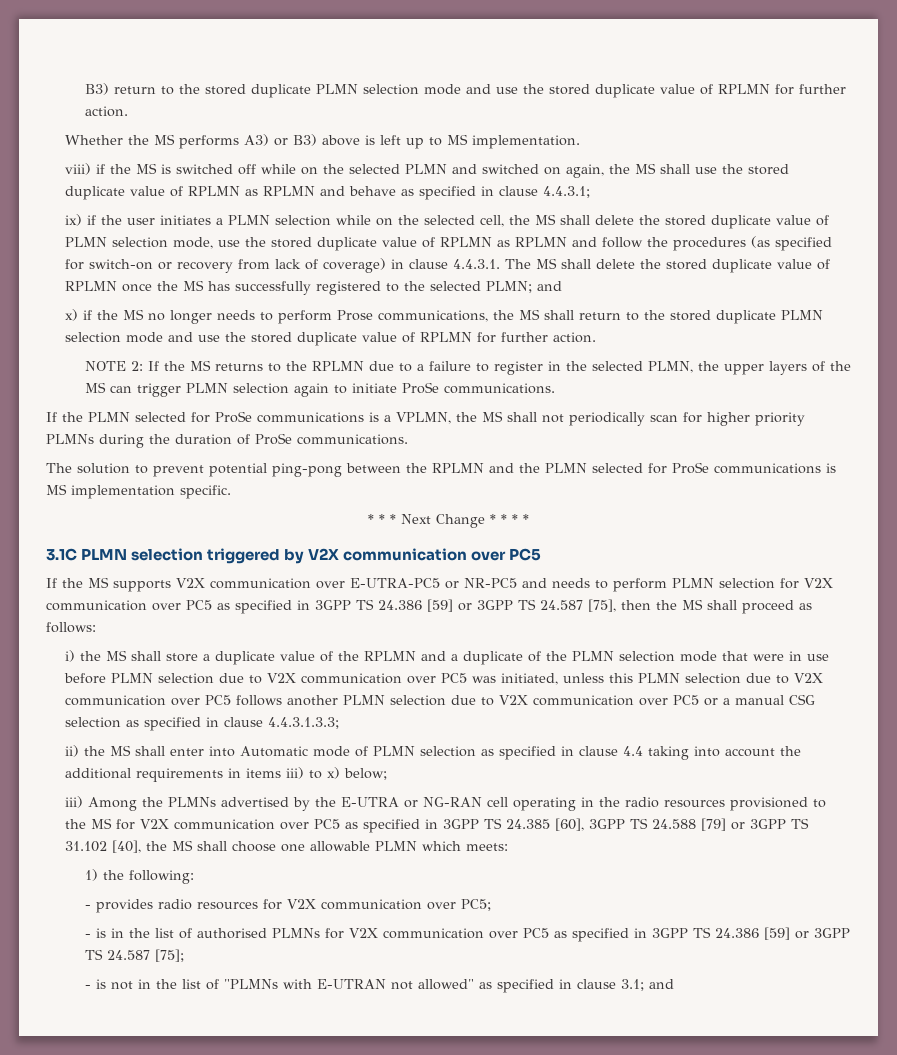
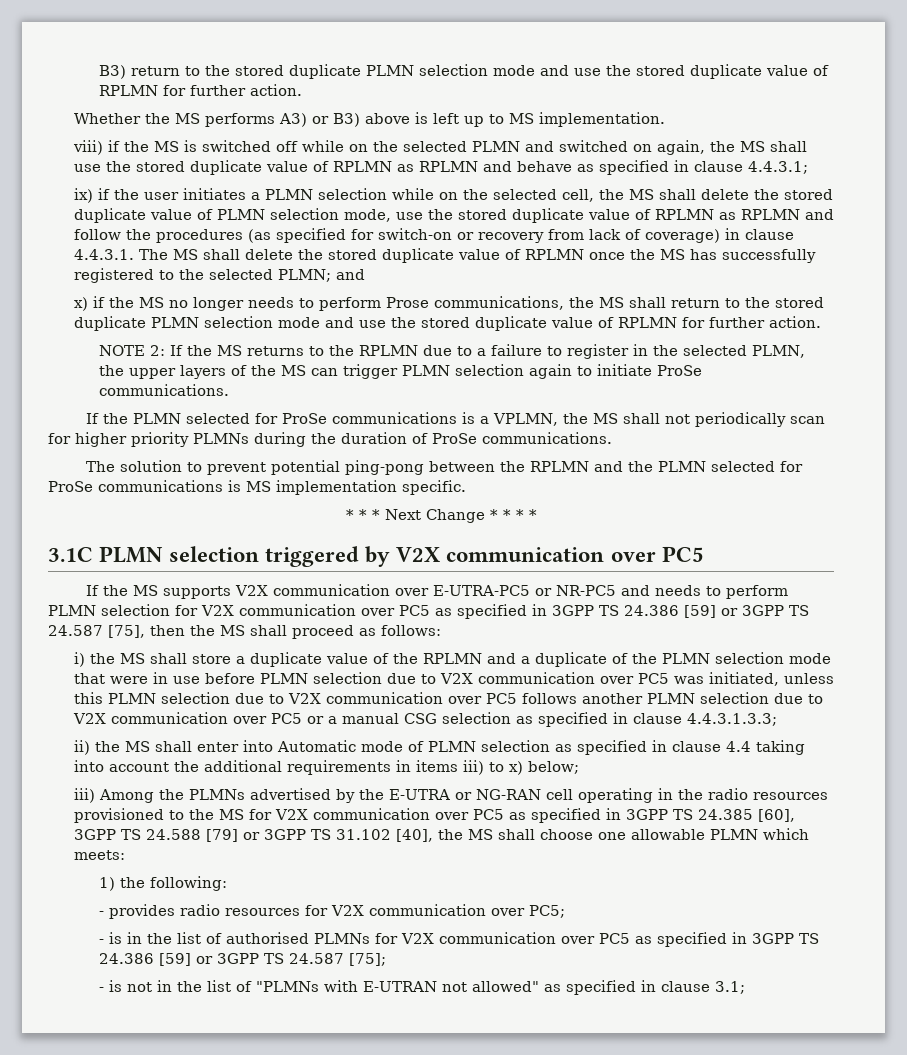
[648,979,674,989] and -> (746, 987) none

